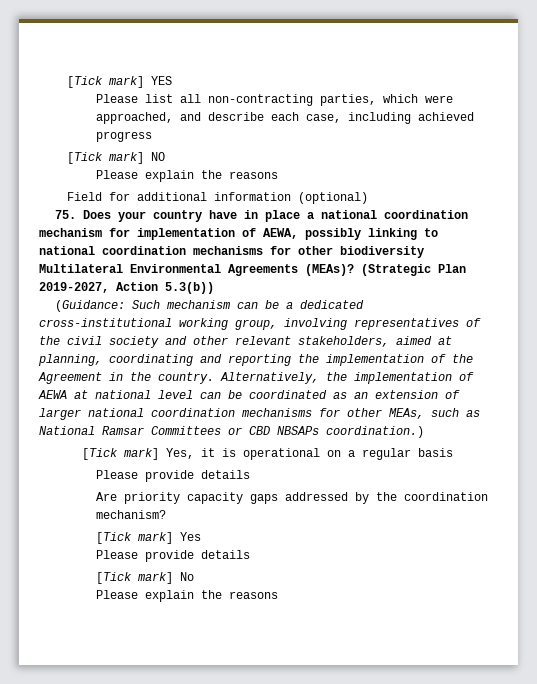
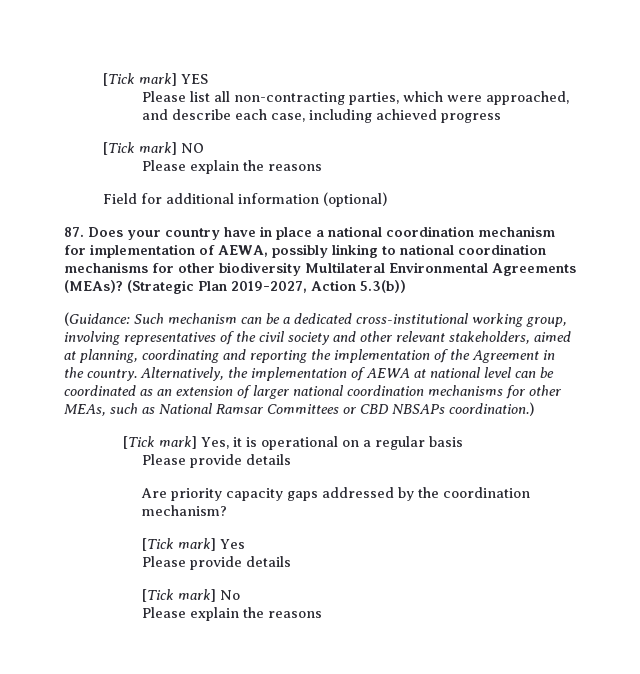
[54,210,76,219] 75. -> [64,227,84,237] 87.

